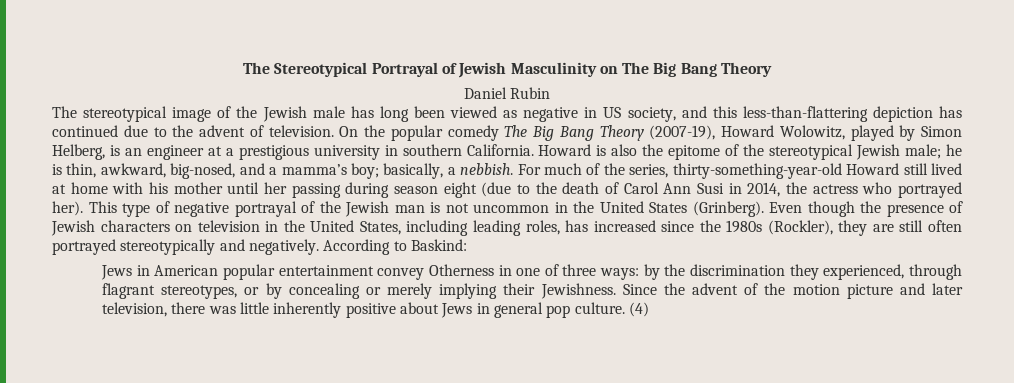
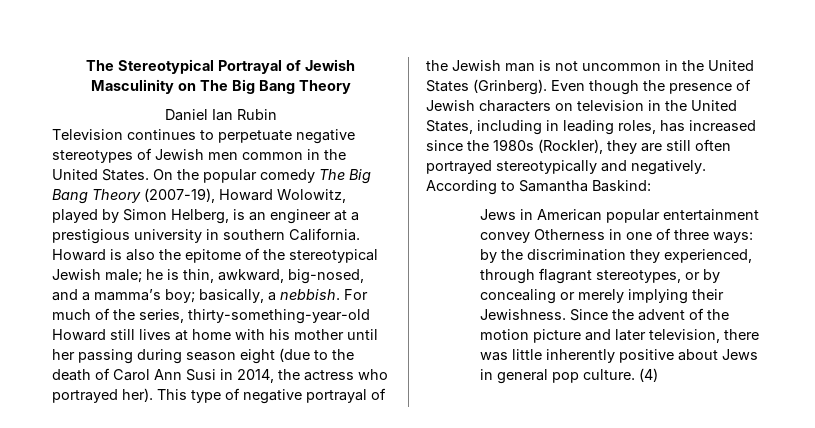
(507, 93) none -> [211,109,233,121] Ian
[52,106,963,122] [52,125,334,137] The stereotypical image of the Jewish male has long been viewed as negative in US society, and this less-than-flattering depiction has continued due to the advent of television. -> [52,129,355,144] [52,148,346,163] [52,169,149,181] Television continues to perpetuate negative stereotypes of Jewish men common in the United States.
[931,163,963,175] lived -> [139,329,171,340] lives
(469, 228) none -> [546,120,559,131] in
(407, 246) none -> [519,180,588,192] Samantha

